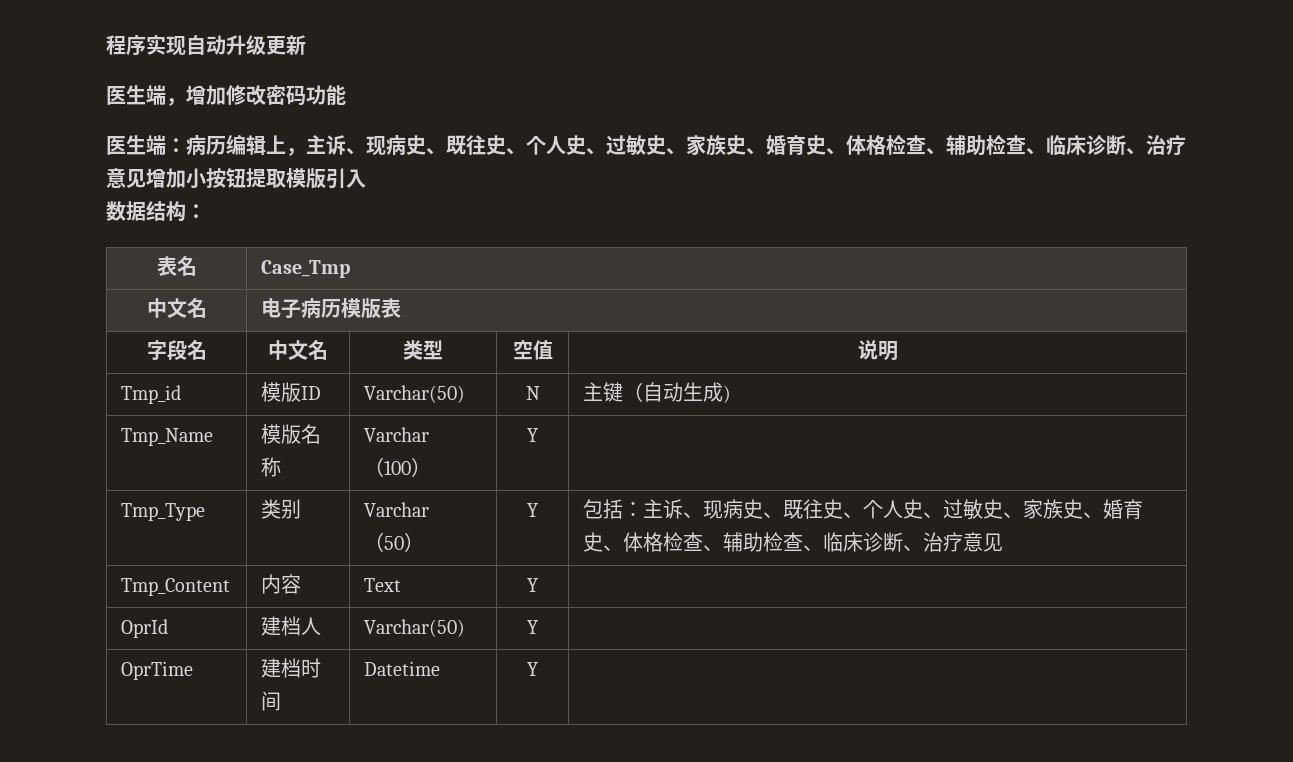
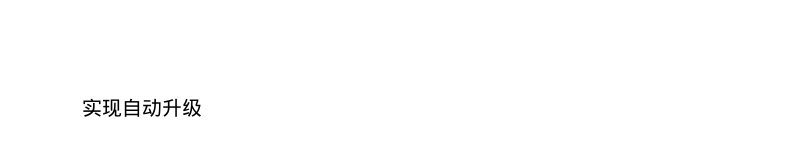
[106,35,146,56] 程序 -> (82, 107) none
[266,35,306,55] [106,85,346,106] [106,134,1186,156] [106,168,366,189] [106,201,206,222] [156,256,197,276] [261,260,351,278] [146,298,207,318] [261,298,402,319] [146,340,207,360] [268,340,328,360] [403,340,443,360] [512,340,553,360] [857,340,898,361] [121,385,182,404] [261,382,322,402] [364,385,466,403] [525,386,540,400] [583,382,732,403] [121,428,214,446] [261,424,322,444] [261,457,282,477] [364,427,430,442] [364,457,432,477] [527,428,539,442] [121,503,206,521] [261,499,302,519] [364,502,430,517] [364,532,425,552] [527,503,539,517] [583,499,1144,520] [583,532,1004,552] [121,578,231,596] [261,574,302,594] [364,578,402,592] [527,578,539,592] [121,619,169,638] [261,616,322,636] [364,619,466,637] [527,620,539,634] [121,661,194,680] [261,658,322,678] [261,691,282,711] [364,661,441,676] [527,662,539,676] 更新 // 医生端，增加修改密码功能 // 医生端：病历编辑上，主诉、现病史、既往史、个人史、过敏史、家族史、婚育史、体格检查、辅助检查、临床诊断、治疗意见增加小按钮提取模版引入 // 数据结构： // 表名 | Case_Tmp // 中文名 | 电子病历模版表 // 字段名 | 中文名 | 类型 | 空值 | 说明 // Tmp_id | 模版ID | Varchar(50) | N | 主键（自动生成) // Tmp_Name | 模版名称 | Varchar（100） | Y | // Tmp_Type | 类别 | Varchar（50） | Y | 包括：主诉、现病史、既往史、个人史、过敏史、家族史、婚育史、体格检查、辅助检查、临床诊断、治疗意见 // Tmp_Content | 内容 | Text | Y | // OprId | 建档人 | Varchar(50) | Y | // OprTime | 建档时间 | Datetime | Y | -> (202, 107) none

